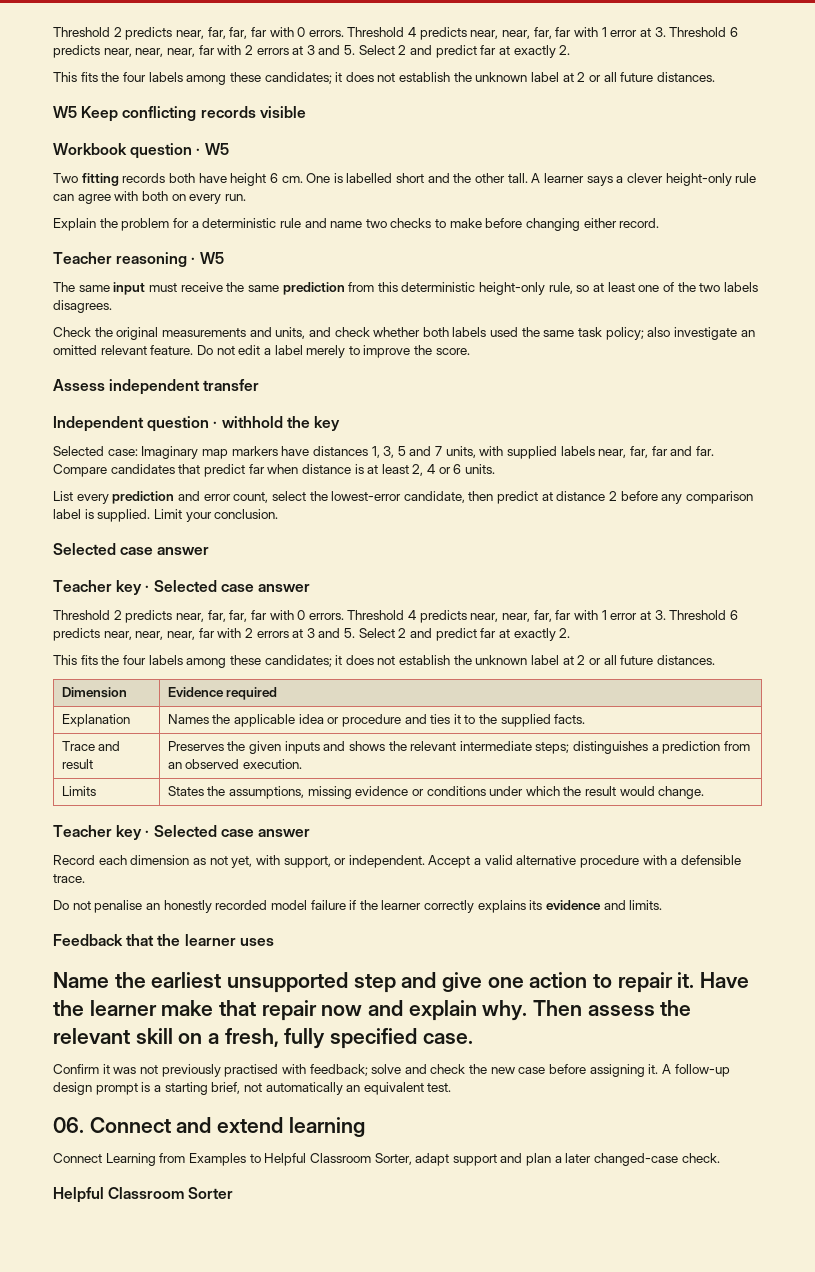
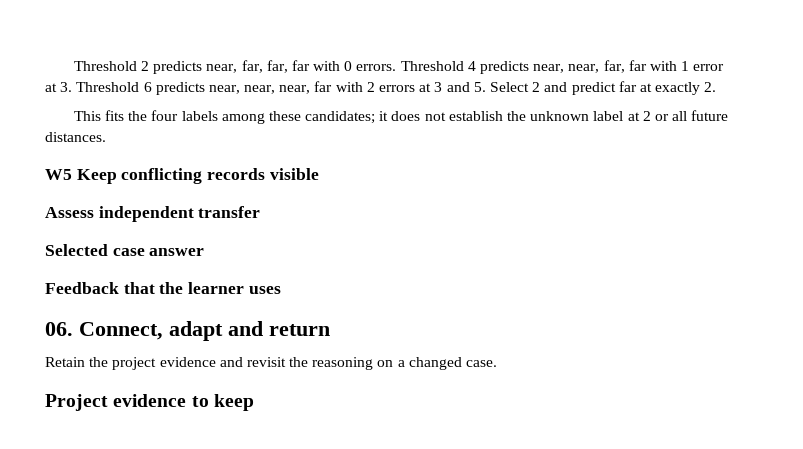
[53,143,229,159] [53,173,757,186] [53,191,246,204] [53,218,660,231] [53,252,224,267] [53,282,758,295] [53,300,112,313] [53,327,755,340] [53,345,470,358] [53,379,260,395] [53,416,340,432] [53,446,714,459] [53,464,496,477] [53,491,753,504] [53,509,279,522] [53,543,210,555] [53,580,310,595] [53,610,738,623] [53,628,571,641] [53,655,715,668] [61,687,127,698] [167,687,278,700] [61,714,130,727] [167,714,586,727] [61,741,121,751] [61,759,93,769] [167,741,751,754] [167,759,302,769] [61,786,96,796] [167,786,705,799] [53,825,310,840] [53,855,741,868] [53,874,85,883] [53,900,663,913] Workbook question · W5 // Two fitting records both have height 6 cm. One is labelled short and the other tall. A learner says a clever height-only rule can agree with both on every run. // Explain the problem for a deterministic rule and name two checks to make before changing either record. // Teacher reasoning · W5 // The same input must receive the same prediction from this deterministic height-only rule, so at least one of the two labels disagrees. // Check the original measurements and units, and check whether both labels used the same task policy; also investigate an omitted relevant feature. Do not edit a label merely to improve the score. // Assess independent transfer // Independent question · withhold the key // Selected case: Imaginary map markers have distances 1, 3, 5 and 7 units, with supplied labels near, far, far and far. Compare candidates that predict far when distance is at least 2, 4 or 6 units. // List every prediction and error count, select the lowest-error candidate, then predict at distance 2 before any comparison label is supplied. Limit your conclusion. // Selected case answer // Teacher key · Selected case answer // Threshold 2 predicts near, far, far, far with 0 errors. Threshold 4 predicts near, near, far, far with 1 error at 3. Threshold 6 predicts near, near, near, far with 2 errors at 3 and 5. Select 2 and predict far at exactly 2. // This fits the four labels among these candidates; it does not establish the unknown label at 2 or all future distances. // Dimension | Evidence required // Explanation | Names the applicable idea or procedure and ties it to the supplied facts. // Trace and result | Preserves the given inputs and shows the relevant intermediate steps; distinguishes a prediction from an observed execution. // Limits | States the assumptions, missing evidence or conditions under which the result would change. // Teacher key · Selected case answer // Record each dimension as not yet, with support, or independent. Accept a valid alternative procedure with a defensible trace. // Do not penalise an honestly recorded model failure if the learner correctly explains its evidence and limits. -> [45,206,261,222] [45,244,205,256] Assess independent transfer // Selected case answer
[53,972,750,993] [53,1000,692,1021] [53,1028,473,1049] [53,1064,730,1077] [53,1082,452,1095] [53,1117,365,1137] [53,1153,720,1166] [53,1187,234,1203] Name the earliest unsupported step and give one action to repair it. Have the learner make that repair now and explain why. Then assess the relevant skill on a fresh, fully specified case. // Confirm it was not previously practised with feedback; solve and check the new case before assigning it. A follow-up design prompt is a starting brief, not automatically an equivalent test. // 06. Connect and extend learning // Connect Learning from Examples to Helpful Classroom Sorter, adapt support and plan a later changed-case check. // Helpful Classroom Sorter -> [45,321,330,341] [45,357,498,370] [45,394,254,411] 06. Connect, adapt and return // Retain the project evidence and revisit the reasoning on a changed case. // Project evidence to keep

